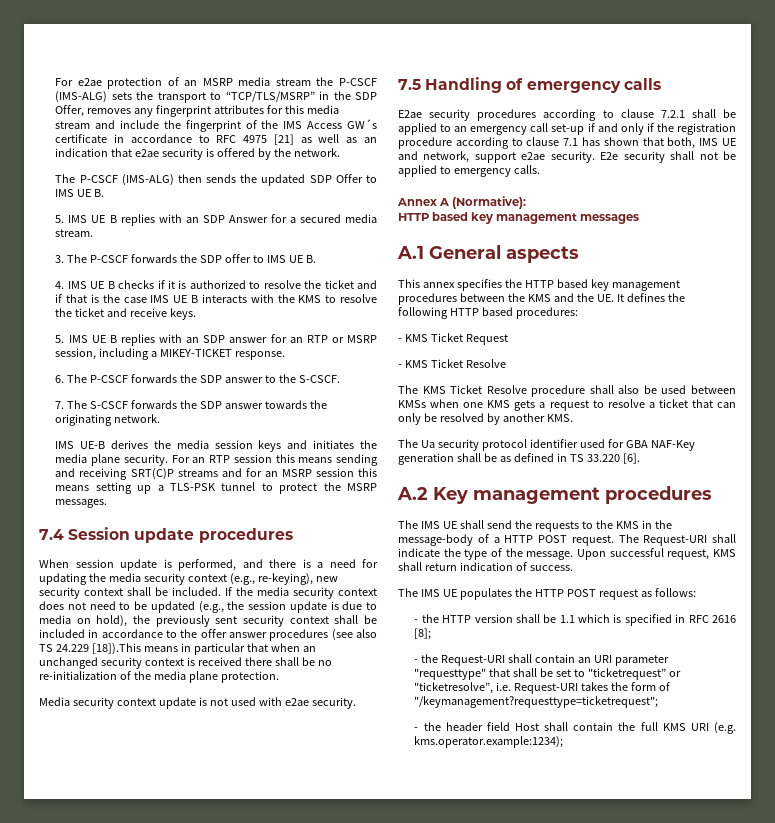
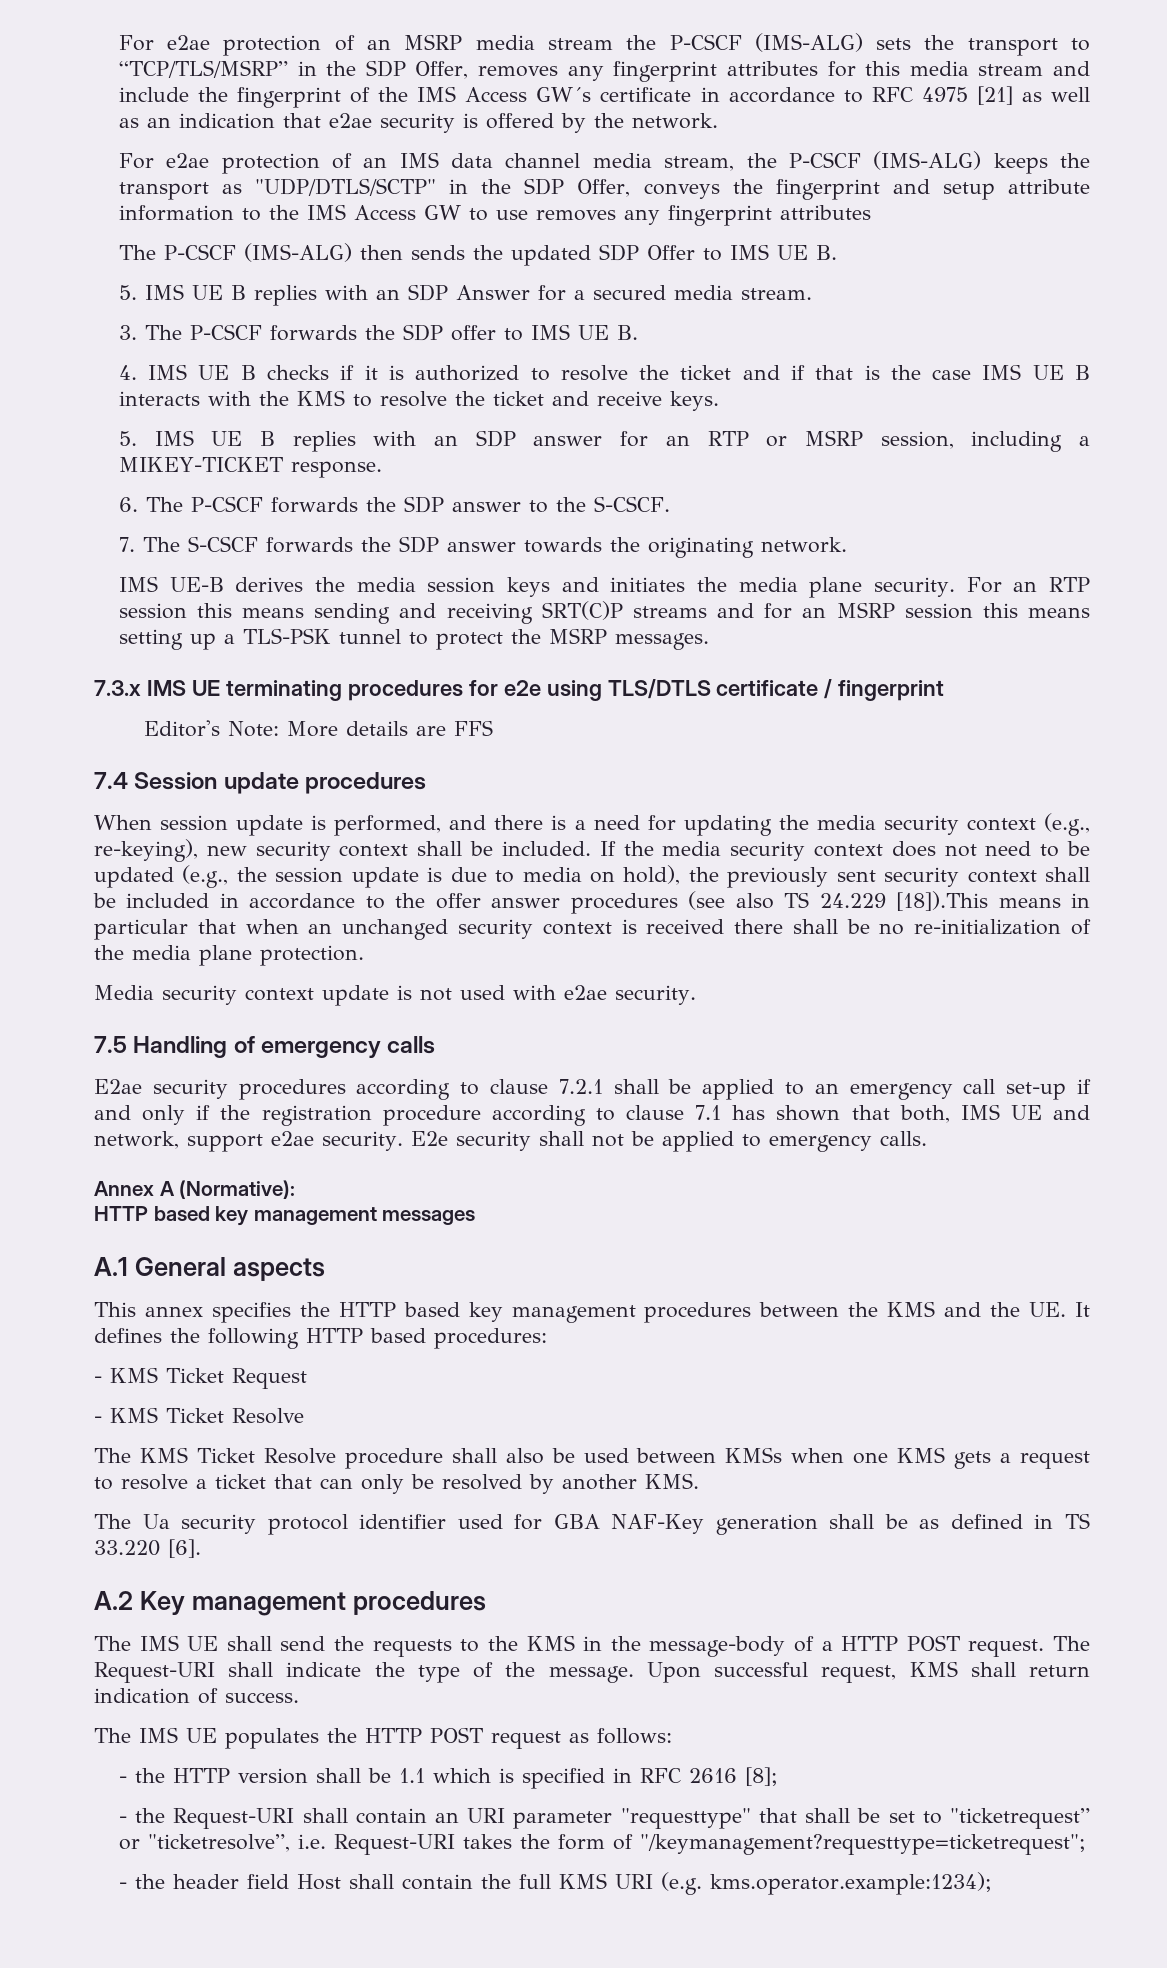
(341, 152) none -> [118,151,1091,174] [118,178,1090,200] [118,204,871,226] // For e2ae protection of an IMS data channel media stream, the P-CSCF (IMS-ALG) keeps the transport as "UDP/DTLS/SCTP" in the SDP Offer, conveys the fingerprint and setup attribute information to the IMS Access GW to use removes any fingerprint attributes
(108, 503) none -> [94,679,945,701] [143,720,493,737] // 7.3.x IMS UE terminating procedures for e2e using TLS/DTLS certificate / fingerprint // Editor's Note: More details are FFS

